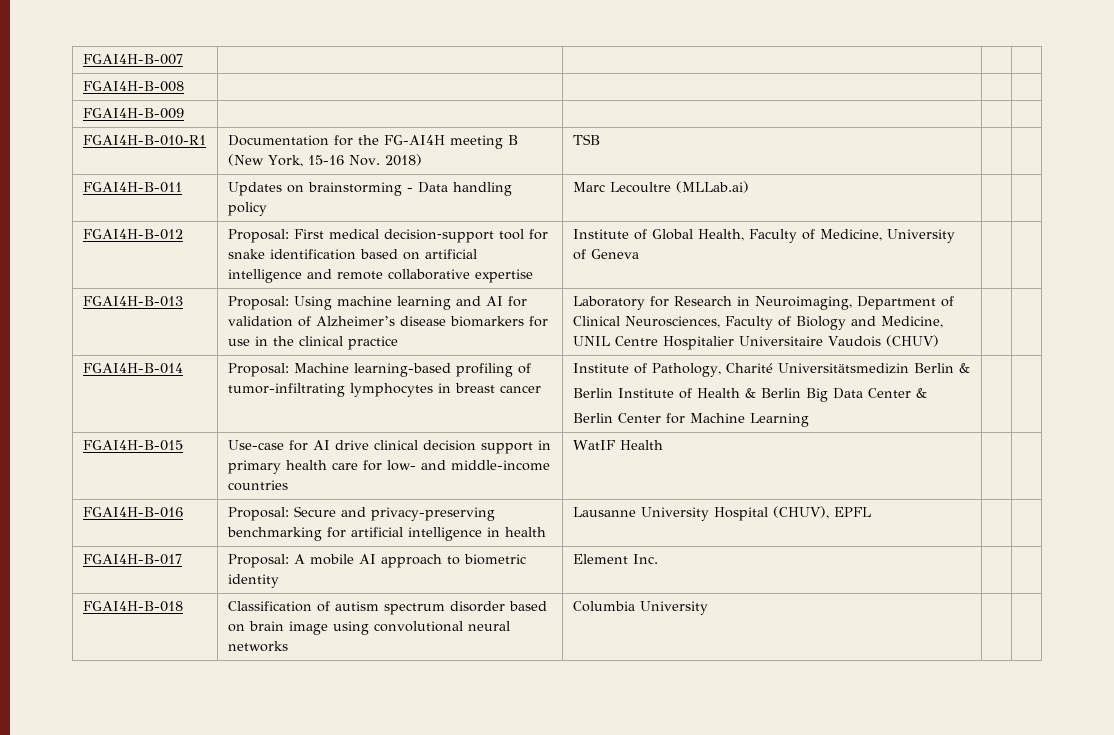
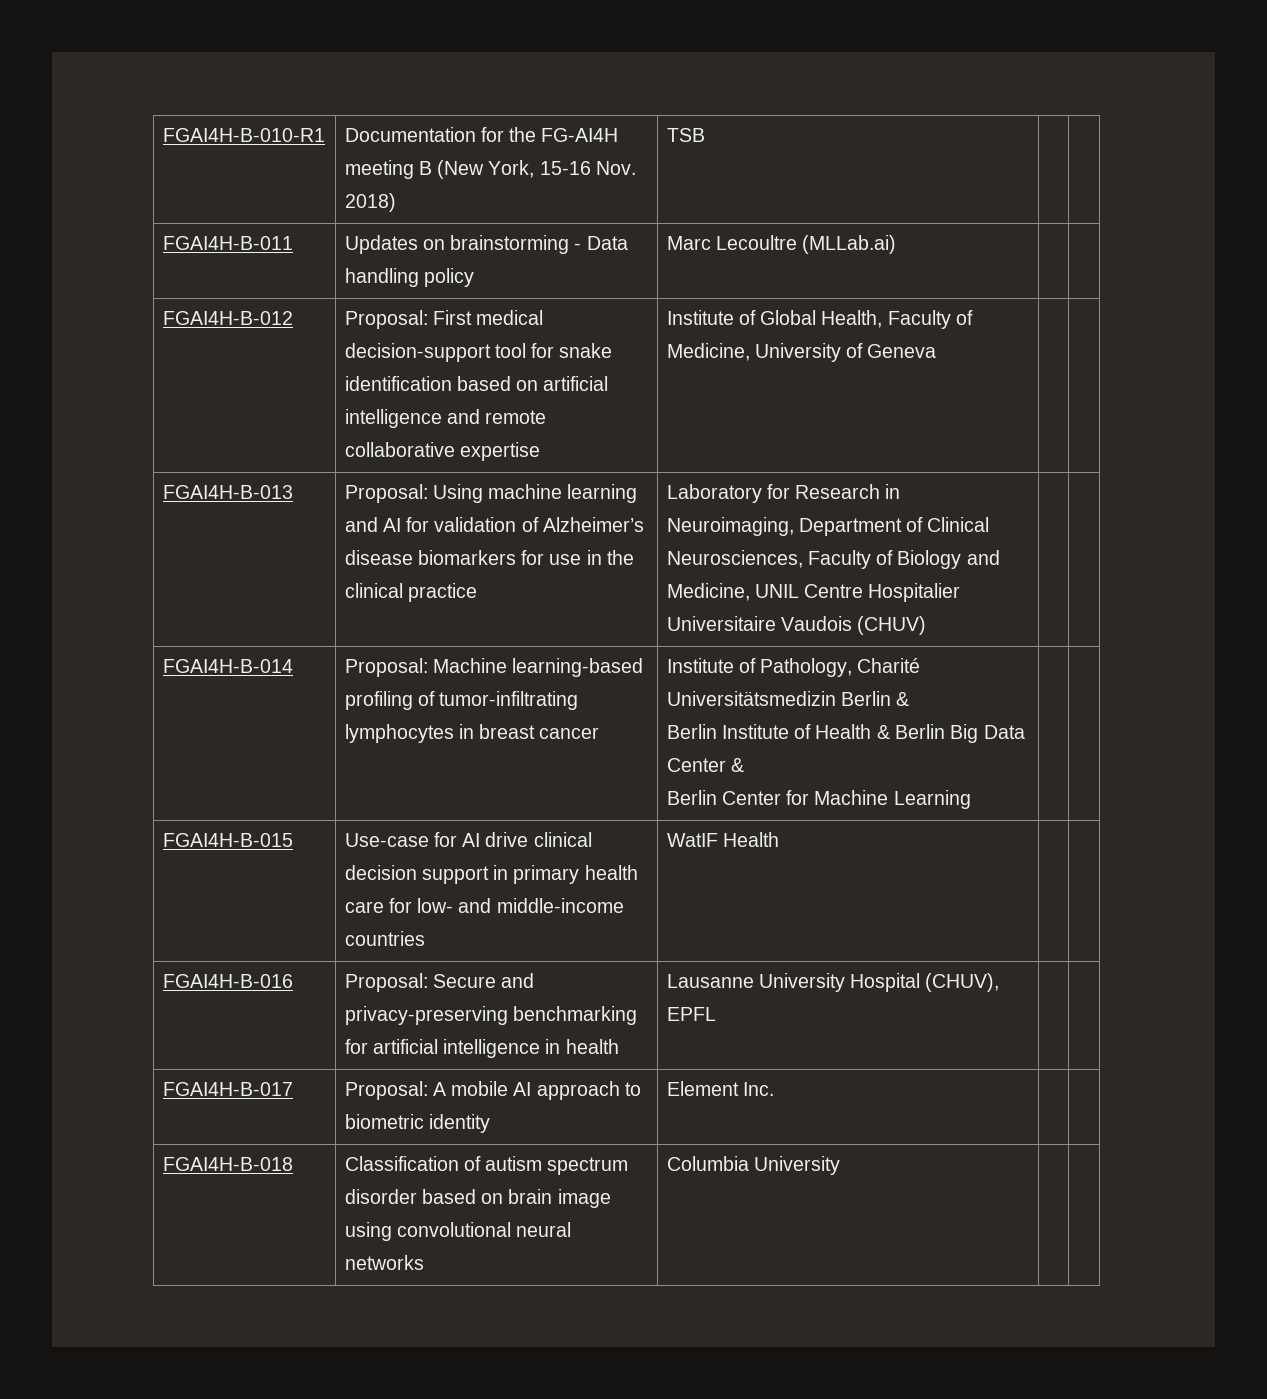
[82,54,183,65] [82,81,184,92] [82,108,184,119] FGAI4H-B-007 | | | | // FGAI4H-B-008 | | | | // FGAI4H-B-009 | | | | // -> (162, 135) none

